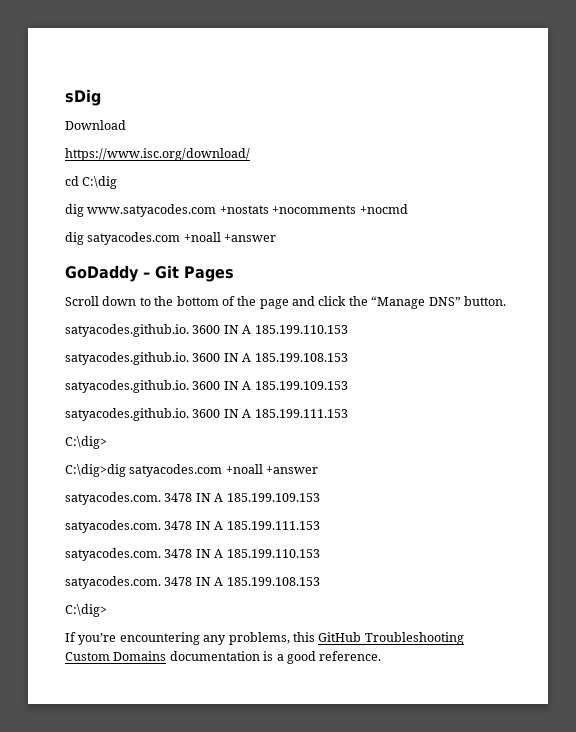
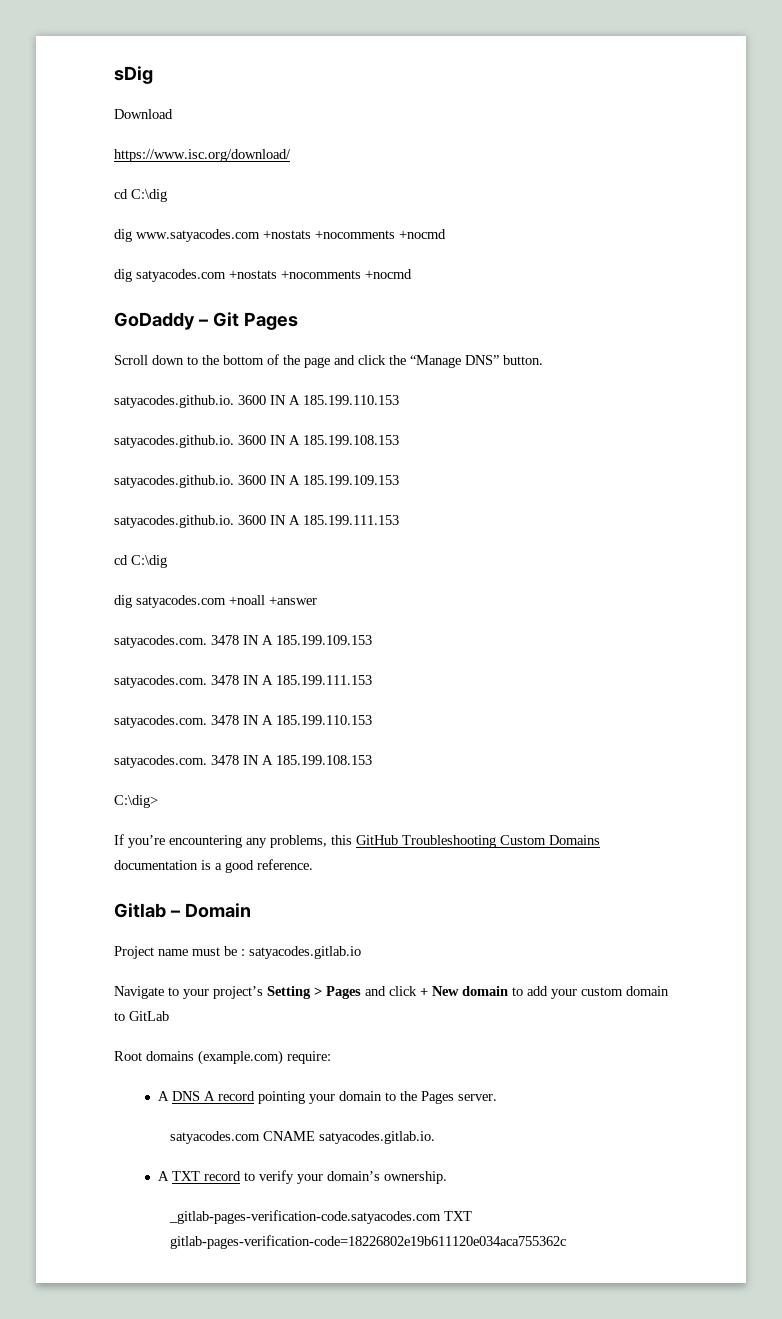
[183,232,277,242] +noall +answer -> [229,269,412,279] +nostats +nocomments +nocmd
[65,436,107,449] [65,464,126,477] C:\dig> // C:\dig>dig -> [114,555,167,568] [114,595,132,608] cd C:\dig // dig
(382, 656) none -> [114,903,251,918] [114,946,361,959] [114,986,669,999] [114,1011,169,1021] [114,1050,331,1065] [157,1091,497,1104] [169,1131,435,1144] [157,1170,447,1184] [168,1210,472,1224] [169,1235,566,1249] // Gitlab – Domain // Project name must be : satyacodes.gitlab.io // Navigate to your project’s Setting > Pages and click + New domain to add your custom domain to GitLab // Root domains (example.com) require: // A DNS A record pointing your domain to the Pages server. // satyacodes.com CNAME satyacodes.gitlab.io. // A TXT record to verify your domain’s ownership. // _gitlab-pages-verification-code.satyacodes.com TXT gitlab-pages-verification-code=18226802e19b611120e034aca755362c

